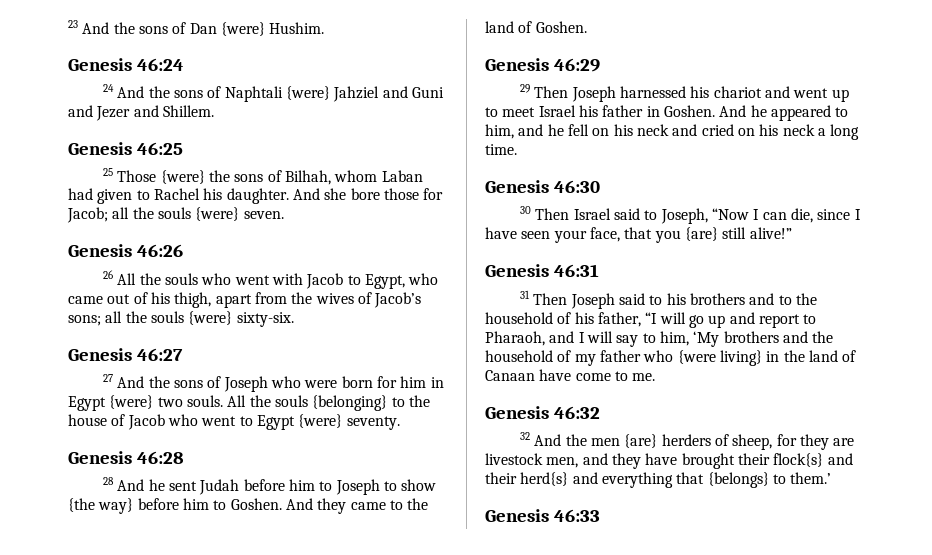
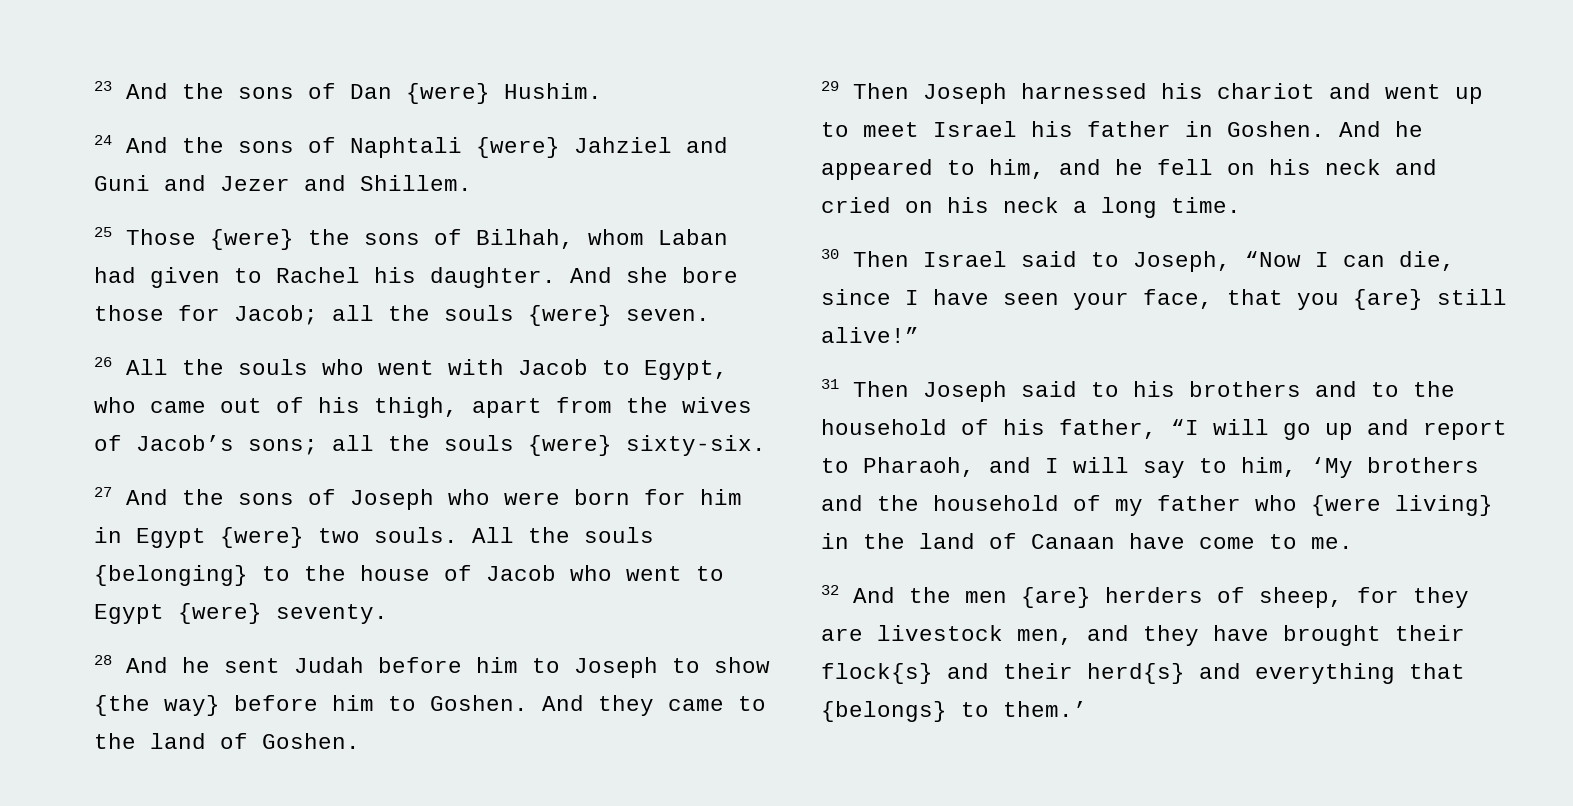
[68,58,184,71] // Genesis 46:24 -> (602, 91) none
[68,142,183,155] // Genesis 46:25 -> (472, 183) none
[68,244,183,257] // Genesis 46:26 -> (710, 315) none
[68,348,183,361] // Genesis 46:27 -> (766, 445) none
[68,451,184,464] // Genesis 46:28 -> (388, 614) none
[485,58,600,72] // Genesis 46:29 -> (360, 741) none
[485,180,600,193] // Genesis 46:30 -> (1241, 205) none
[485,264,599,277] // Genesis 46:31 -> (919, 335) none
[485,406,600,419] // Genesis 46:32 -> (1353, 543) none
[485,509,600,522] // Genesis 46:33 -> (1087, 709) none

